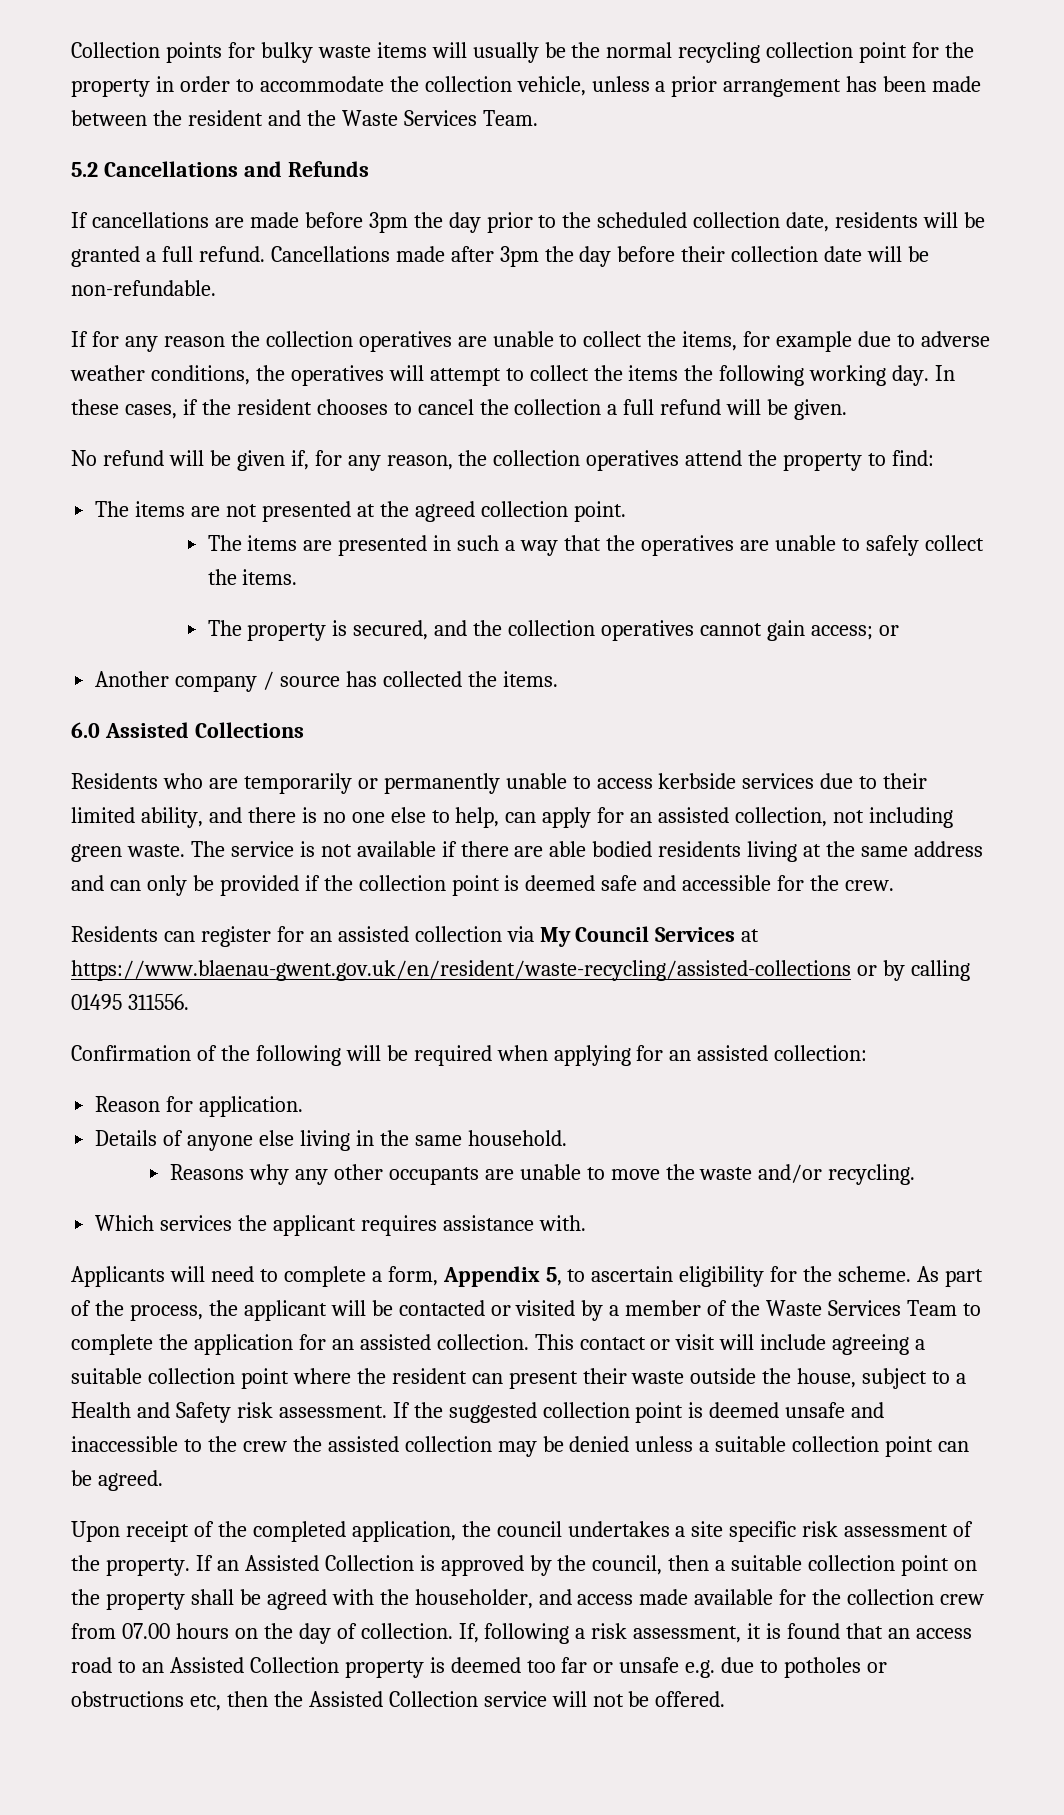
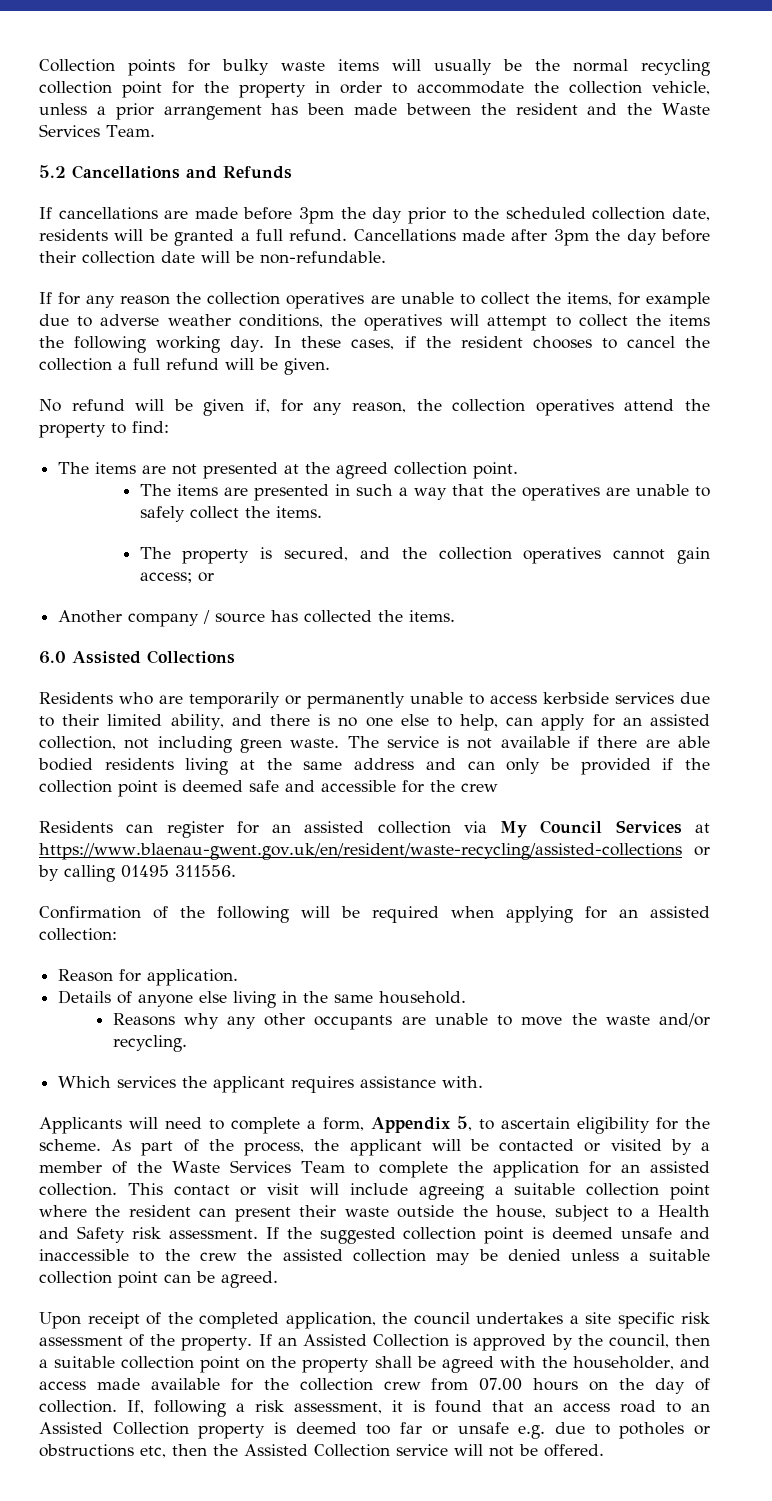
[845,880,895,891] crew. -> [461,783,498,792] crew

